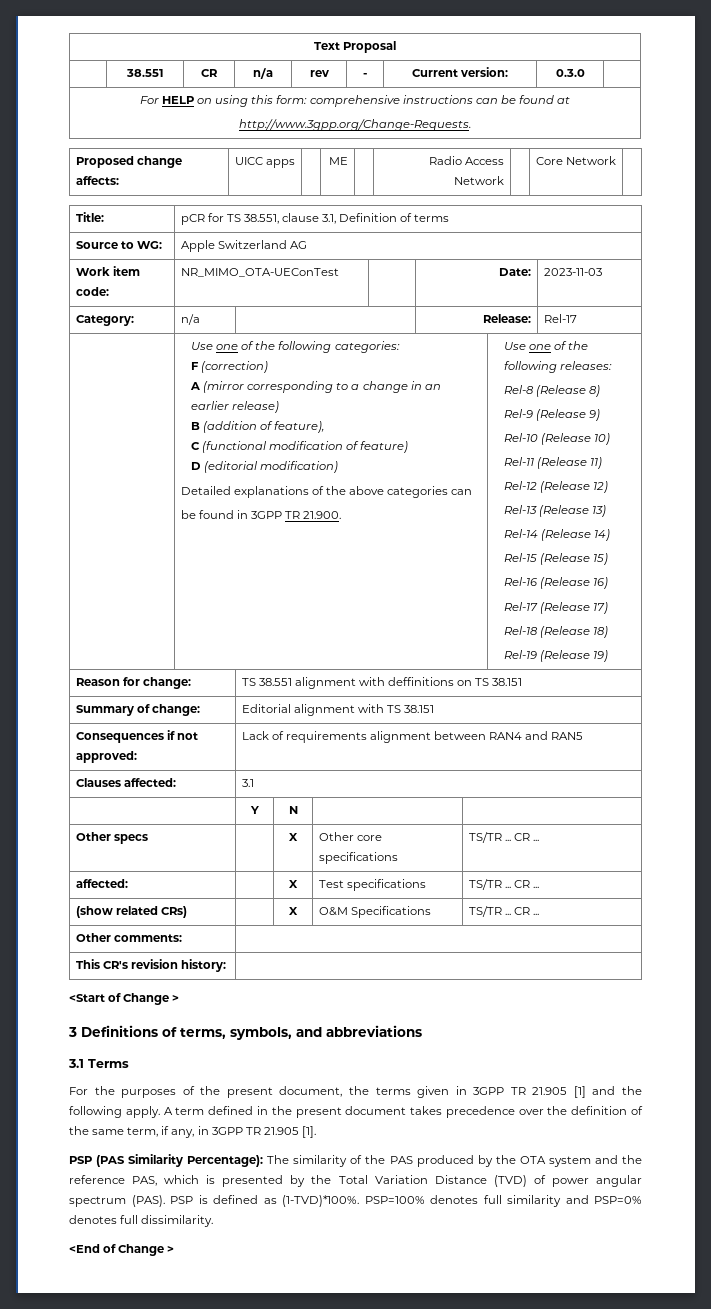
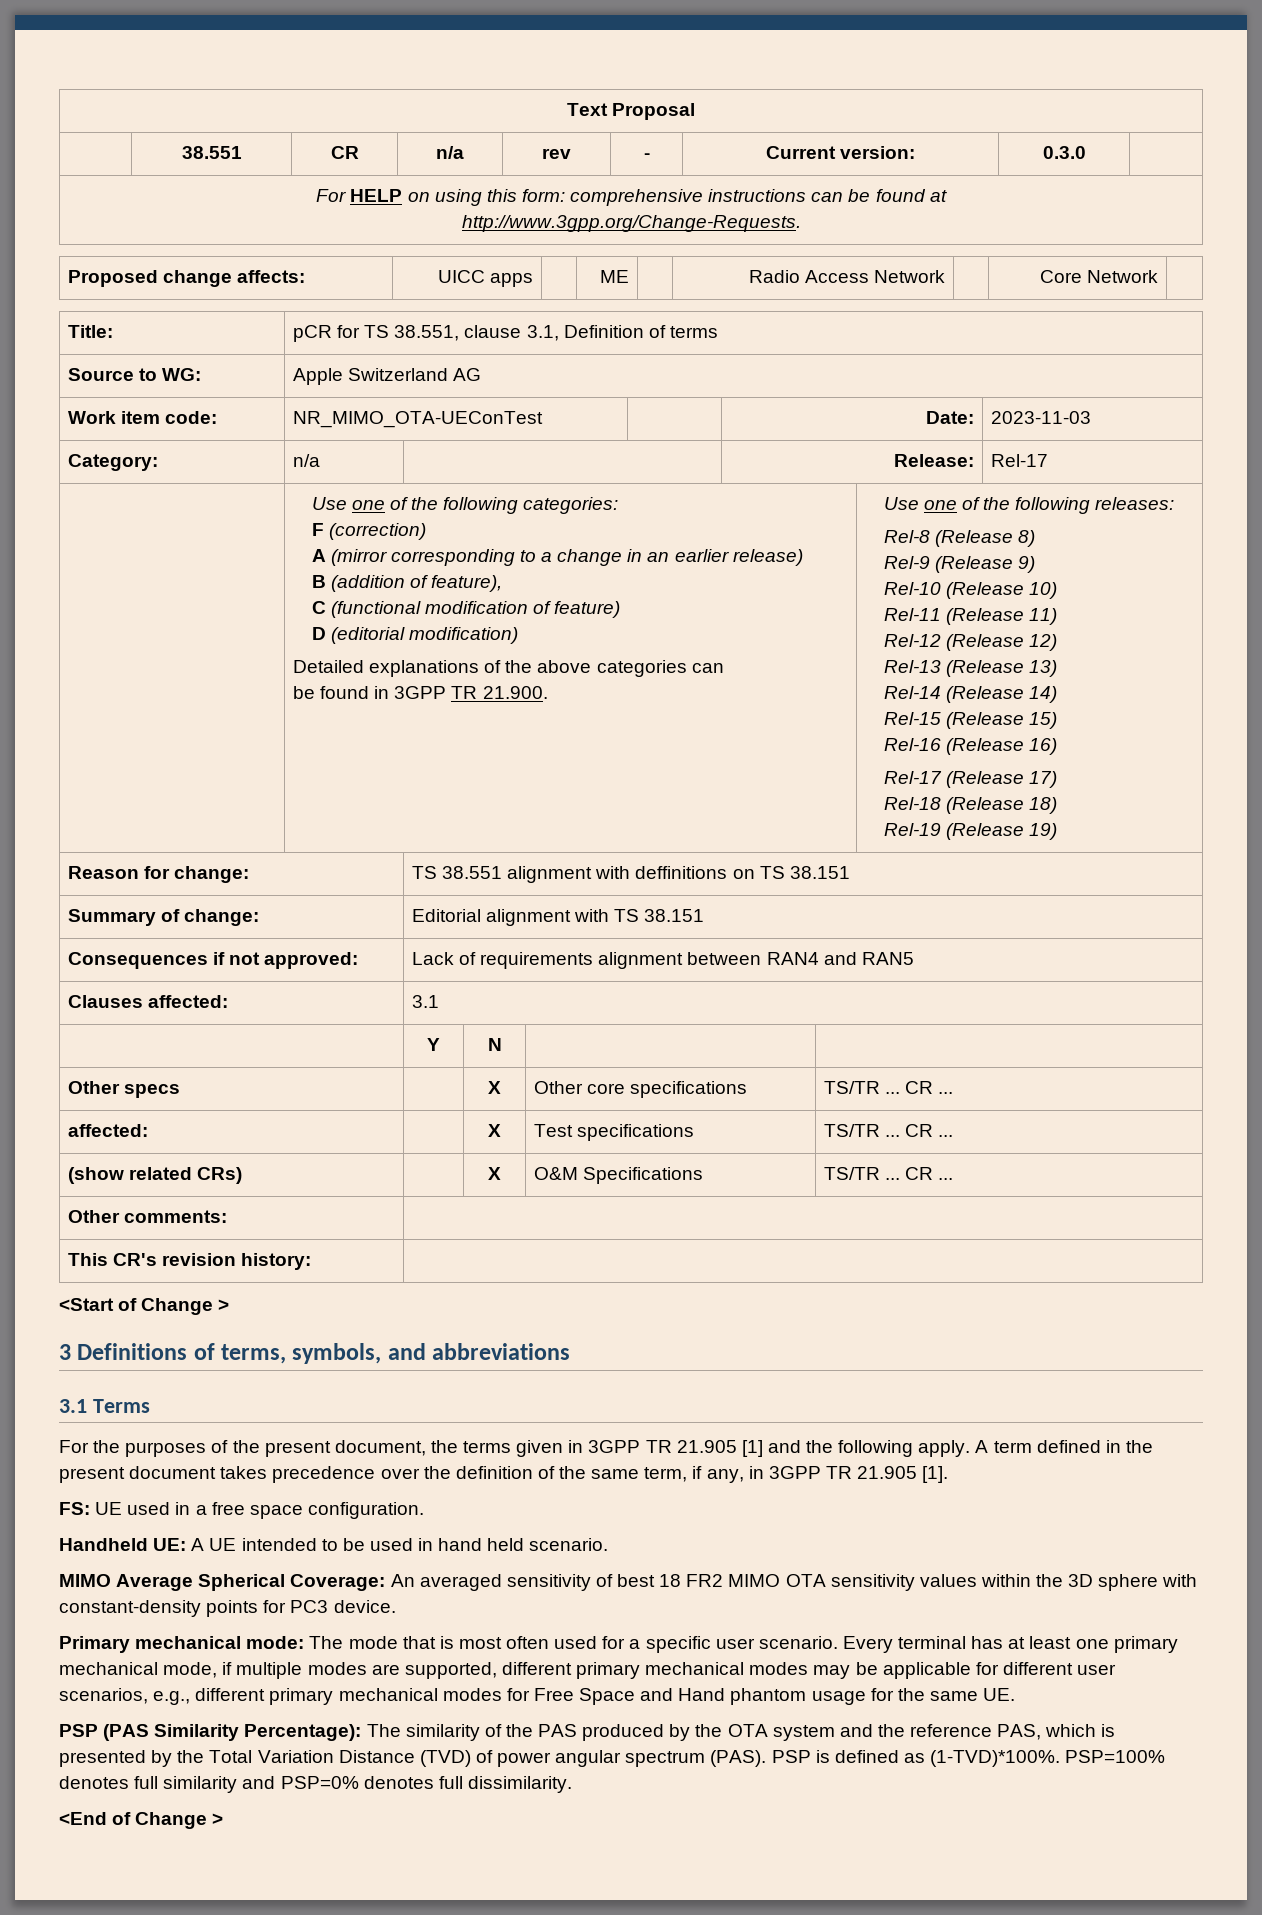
(316, 1132) none -> [59,1502,424,1519] [59,1538,609,1551] [59,1574,1198,1591] [59,1600,396,1617] [59,1636,1178,1653] [59,1662,1117,1679] [59,1688,1016,1705] // FS: UE used in a free space configuration. // Handheld UE: A UE intended to be used in hand held scenario. // MIMO Average Spherical Coverage: An averaged sensitivity of best 18 FR2 MIMO OTA sensitivity values within the 3D sphere with constant-density points for PC3 device. // Primary mechanical mode: The mode that is most often used for a specific user scenario. Every terminal has at least one primary mechanical mode, if multiple modes are supported, different primary mechanical modes may be applicable for different user scenarios, e.g., different primary mechanical modes for Free Space and Hand phantom usage for the same UE.

